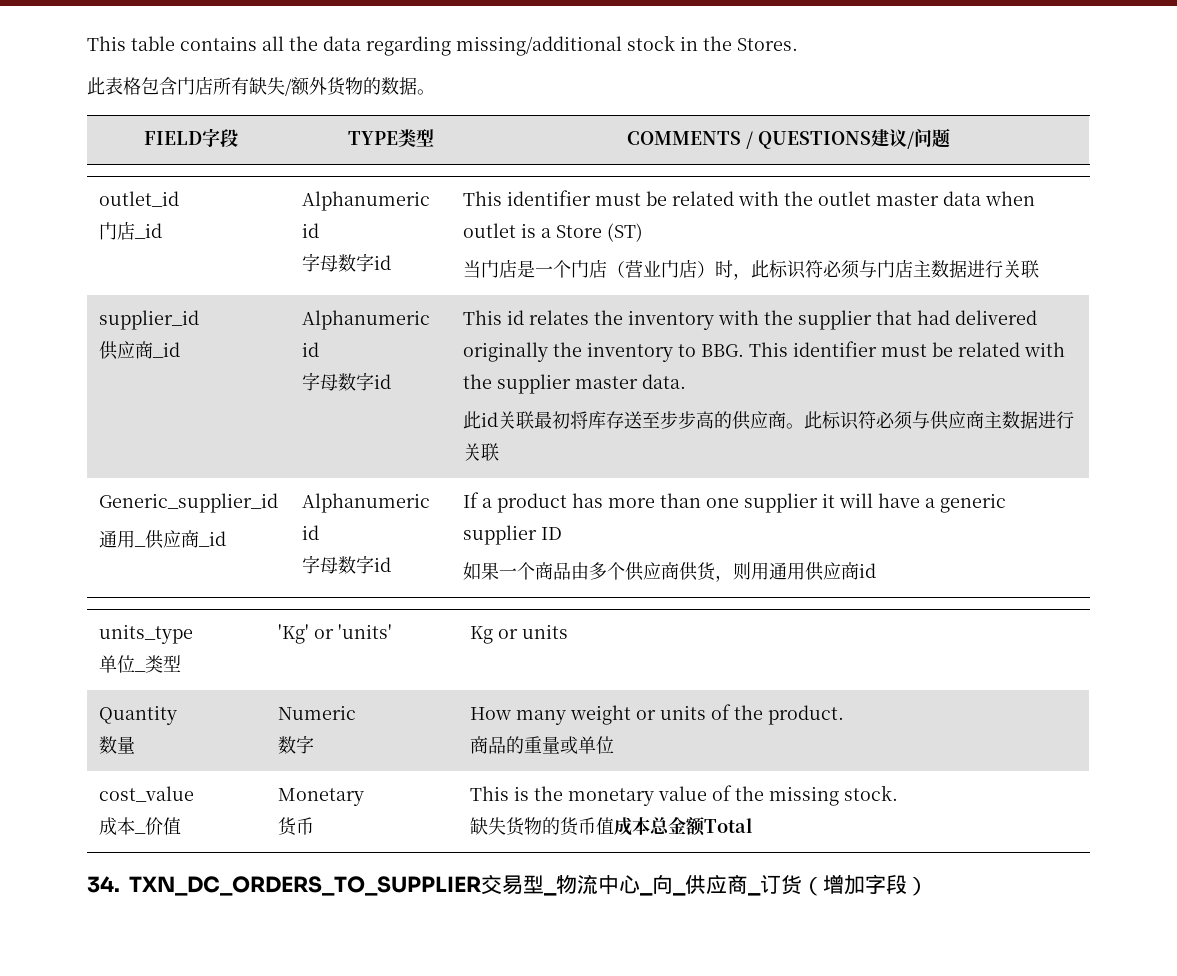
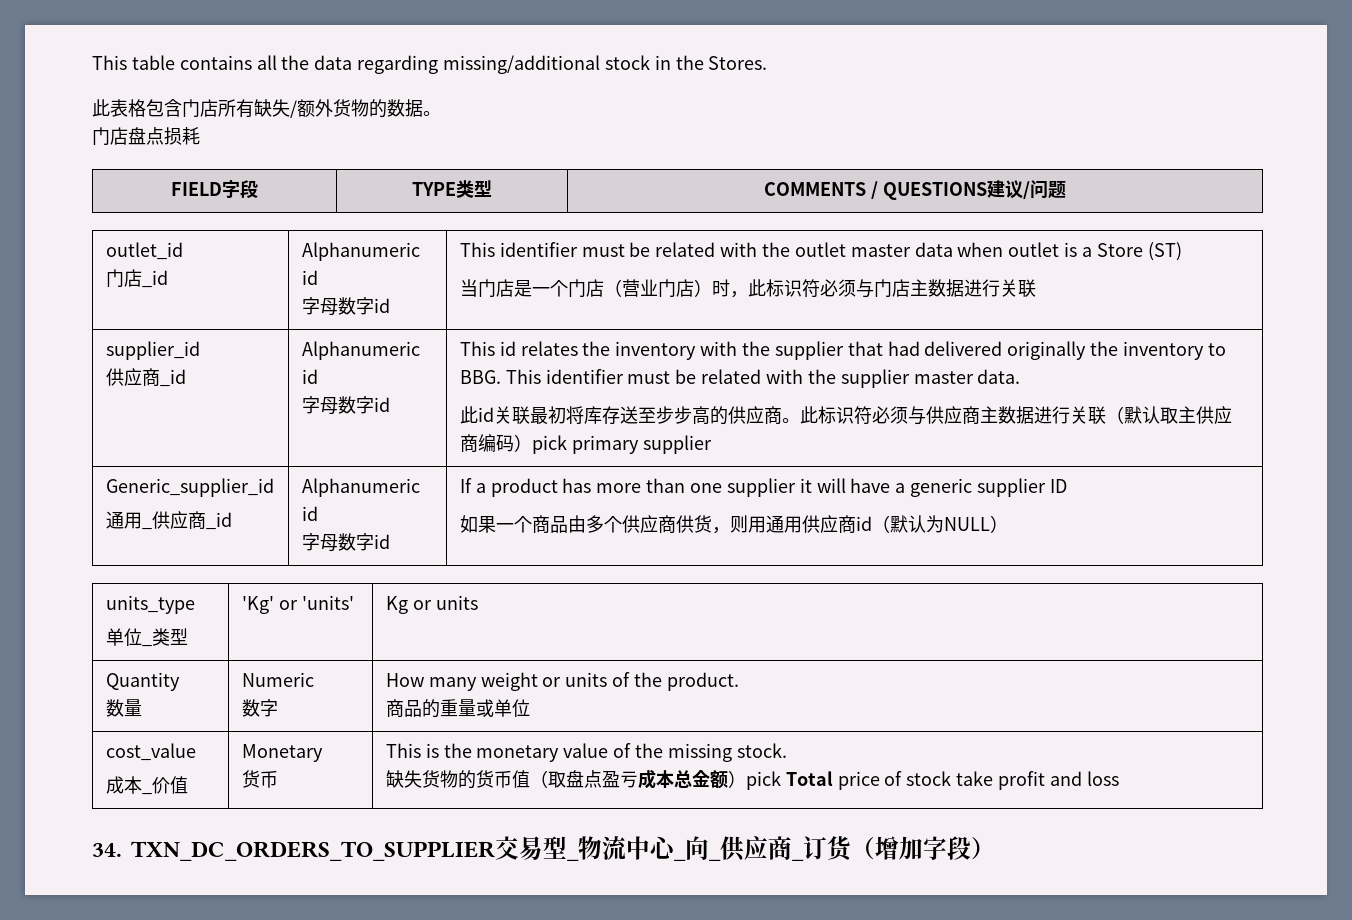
(435, 92) none -> [92,127,200,145] // 门店盘点损耗
(499, 452) none -> [1105,406,1232,424] [459,434,712,454] （默认取主供应商编码）pick primary supplier
(876, 570) none -> [871,515,1008,533] （默认为NULL）
(614, 826) none -> [529,770,638,788] （取盘点盈亏
(705, 826) none -> [727,770,781,790] ）pick
(752, 825) none -> [837,771,1119,790] price of stock take profit and loss

